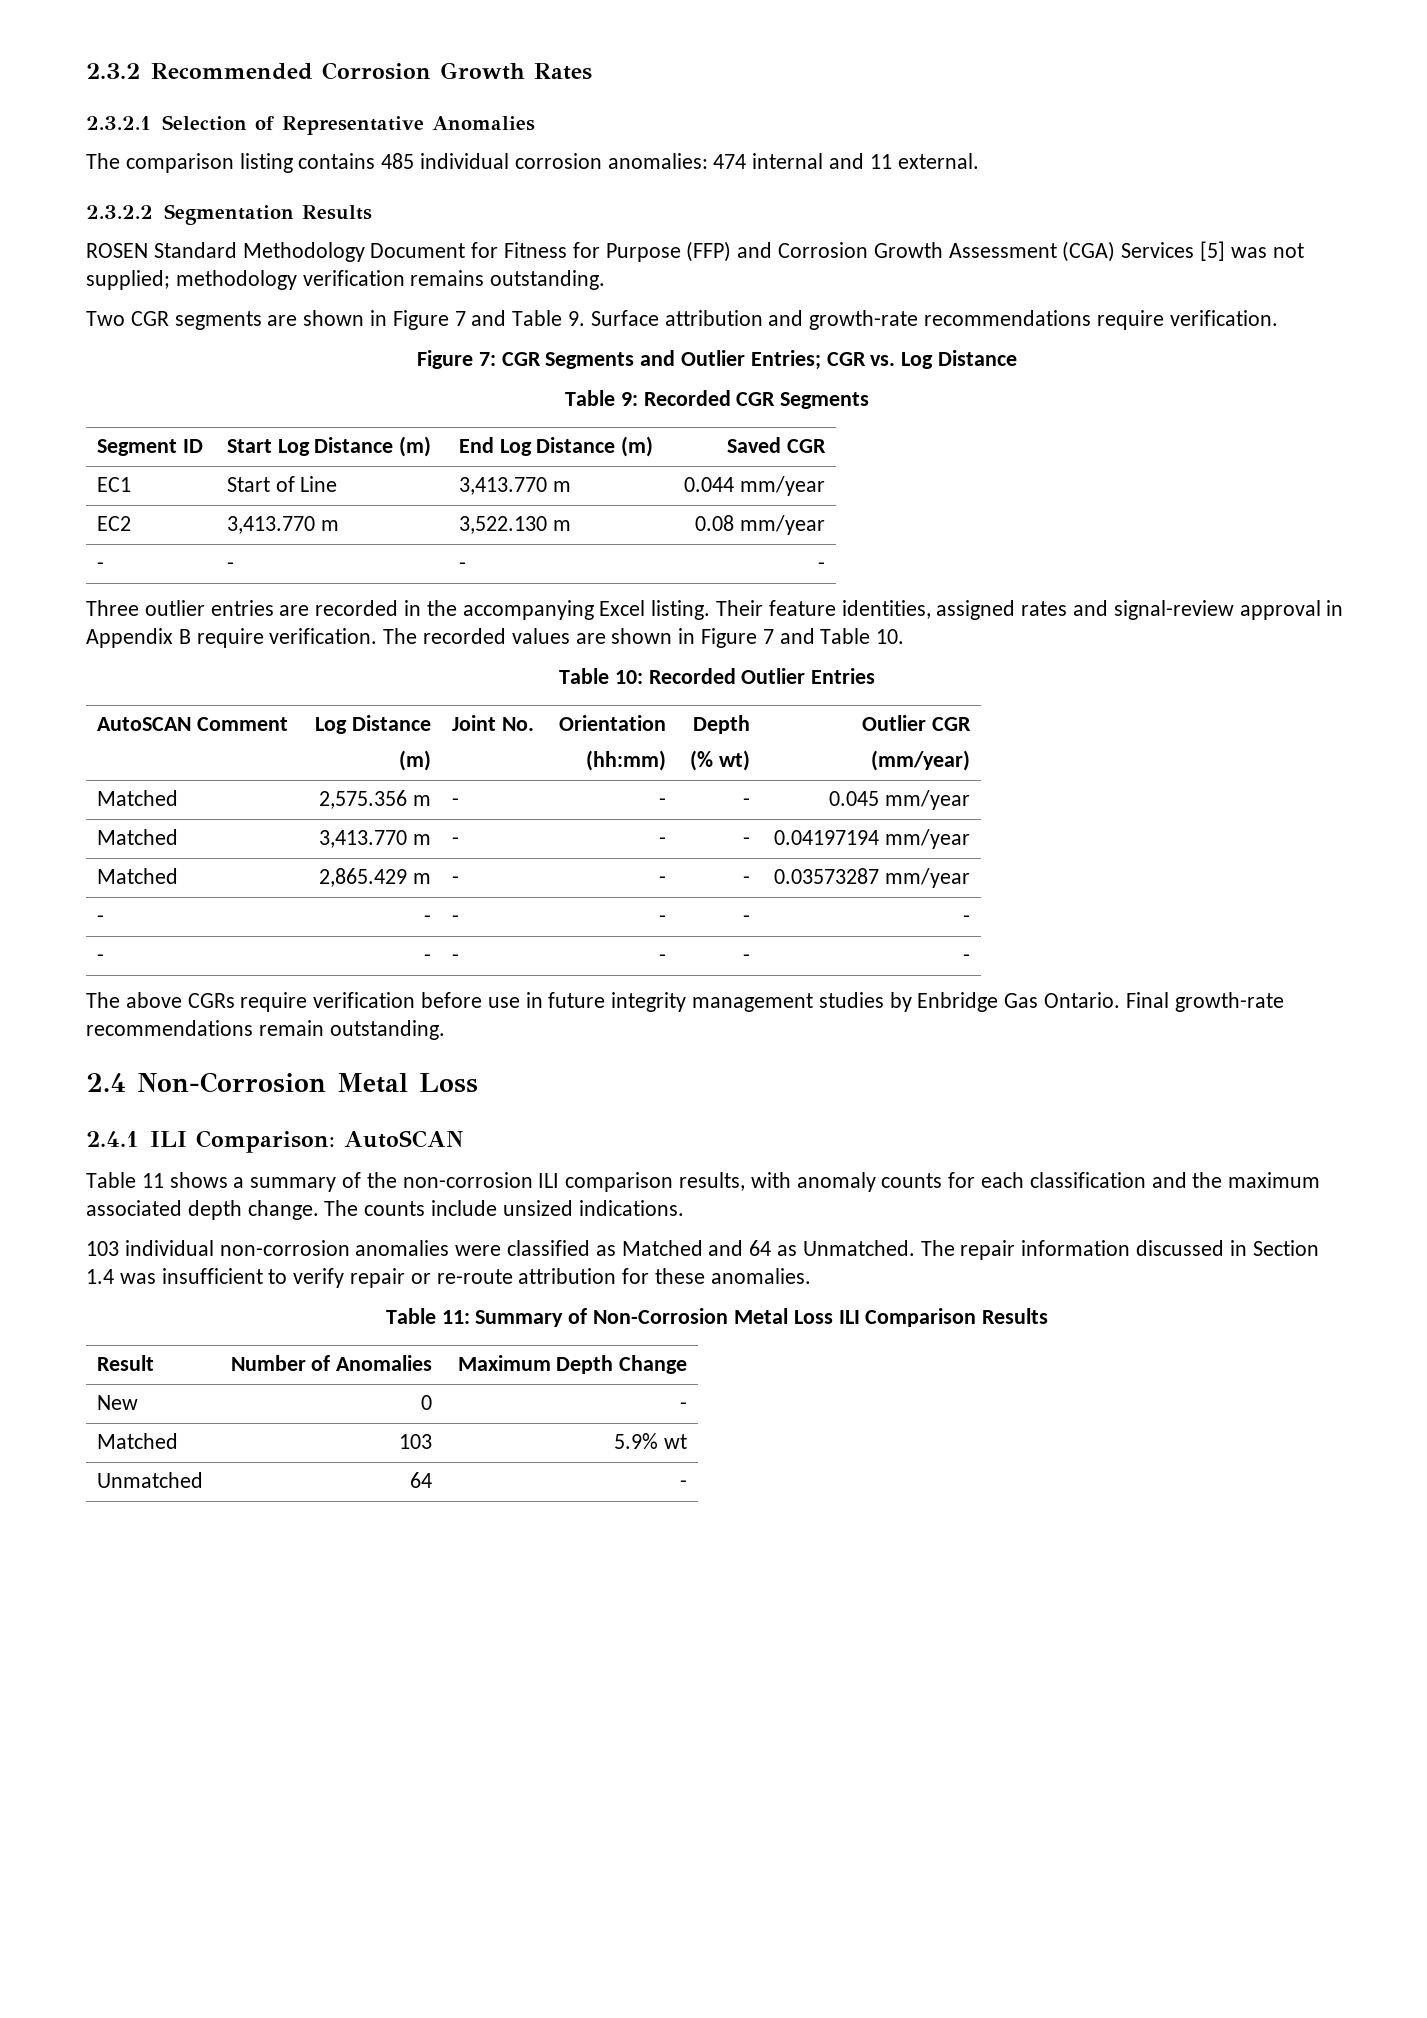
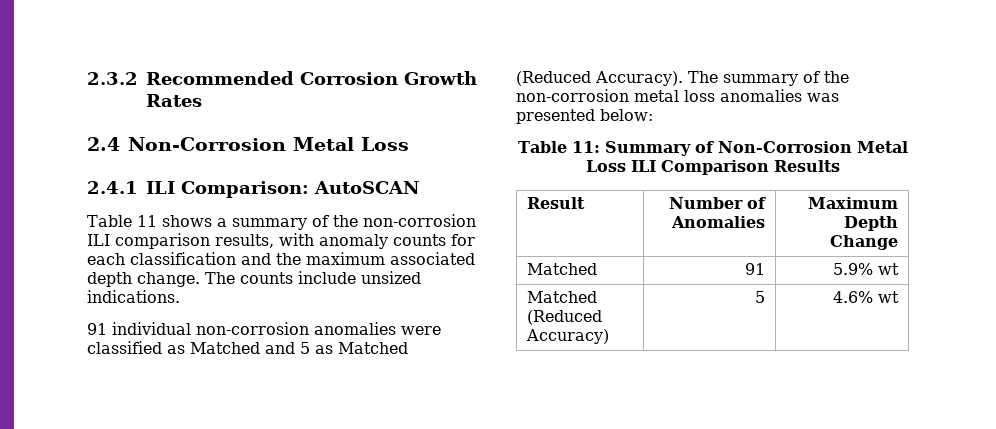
[86,115,535,135] [86,153,979,173] [86,204,372,225] [86,241,1304,262] [86,270,606,290] [86,310,1278,330] [416,350,1018,370] [564,390,870,409] [96,439,203,456] [226,436,432,457] [458,436,654,457] [727,437,827,453] [96,477,131,492] [226,476,338,492] [458,477,571,495] [684,476,826,496] [96,516,131,531] [226,516,339,534] [458,516,571,534] [695,515,826,535] [96,562,104,570] [226,562,234,570] [458,562,466,570] [818,562,826,570] [86,600,1344,620] [86,628,905,648] [558,668,876,684] [96,717,288,731] [315,715,432,734] [399,750,432,771] [451,715,534,731] [559,715,667,731] [586,750,667,771] [693,715,751,734] [690,750,751,771] [862,715,972,731] [871,750,971,771] [96,790,178,806] [319,790,432,809] [451,798,459,806] [659,798,667,806] [743,798,751,806] [829,790,971,810] [96,829,178,845] [319,830,432,848] [451,837,459,845] [659,837,667,845] [743,837,751,845] [774,829,971,849] [96,868,178,884] [319,868,432,887] [451,876,459,884] [659,876,667,884] [743,876,751,884] [774,868,971,888] [96,915,104,923] [424,915,432,923] [451,915,459,923] [659,915,667,923] [743,915,751,923] [963,915,971,923] [96,954,104,962] [424,954,432,962] [451,954,459,962] [659,954,667,962] [743,954,751,962] [963,954,971,962] [86,992,1284,1012] [86,1020,445,1040] // 2.3.2.1 Selection of Representative Anomalies // The comparison listing contains 485 individual corrosion anomalies: 474 internal and 11 external. // 2.3.2.2 Segmentation Results // ROSEN Standard Methodology Document for Fitness for Purpose (FFP) and Corrosion Growth Assessment (CGA) Services [5] was not supplied; methodology verification remains outstanding. // Two CGR segments are shown in Figure 7 and Table 9. Surface attribution and growth-rate recommendations require verification. // Figure 7: CGR Segments and Outlier Entries; CGR vs. Log Distance // Table 9: Recorded CGR Segments // Segment ID | Start Log Distance (m) | End Log Distance (m) | Saved CGR // EC1 | Start of Line | 3,413.770 m | 0.044 mm/year // EC2 | 3,413.770 m | 3,522.130 m | 0.08 mm/year // - | - | - | - // Three outlier entries are recorded in the accompanying Excel listing. Their feature identities, assigned rates and signal-review approval in Appendix B require verification. The recorded values are shown in Figure 7 and Table 10. // Table 10: Recorded Outlier Entries // AutoSCAN Comment | Log Distance // (m) | Joint No. | Orientation // (hh:mm) | Depth // (% wt) | Outlier CGR // (mm/year) // Matched | 2,575.356 m | - | - | - | 0.045 mm/year // Matched | 3,413.770 m | - | - | - | 0.04197194 mm/year // Matched | 2,865.429 m | - | - | - | 0.03573287 mm/year // - | - | - | - | - | - // - | - | - | - | - | - // The above CGRs require verification before use in future integrity management studies by Enbridge Gas Ontario. Final growth-rate recommendations remain outstanding. -> (202, 100) none
[86,1241,119,1256] 103 -> [87,323,107,335] 91
[749,1240,1319,1260] [86,1268,811,1288] 64 as Unmatched. The repair information discussed in Section 1.4 was insufficient to verify repair or re-route attribution for these anomalies. -> [300,342,408,354] [516,71,849,86] [516,89,839,102] [516,109,653,124] 5 as Matched (Reduced Accuracy). The summary of the non-corrosion metal loss anomalies was presented below:
[96,1395,138,1410] [421,1395,433,1410] [680,1402,688,1410] [96,1433,178,1449] [399,1434,433,1449] // New | 0 | - // Matched | 103 -> [527,263,598,275] [744,263,765,275] // Matched | 91
[96,1472,203,1488] [410,1472,433,1488] [680,1480,688,1488] Unmatched | 64 | - -> [527,291,598,303] [527,310,603,325] [526,329,610,344] [754,291,765,303] [832,291,899,303] Matched (Reduced Accuracy) | 5 | 4.6% wt

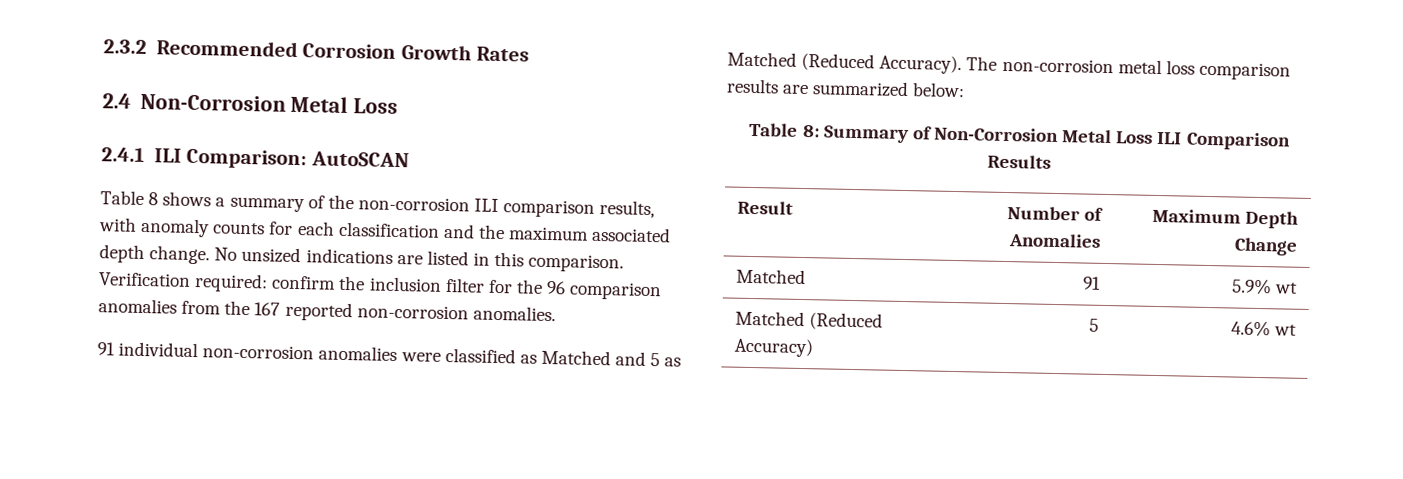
[136,215,157,227] 11 -> [148,192,159,206] 8
[205,271,421,284] [87,290,180,303] The counts include unsized indications. -> [214,246,625,273] [98,272,663,301] [98,298,556,322] No unsized indications are listed in this comparison. Verification required: confirm the inclusion filter for the 96 comparison anomalies from the 167 reported non-corrosion anomalies.
[723,71,849,86] [516,89,839,102] [516,109,595,124] summary of the non-corrosion metal loss anomalies was presented -> [1001,57,1291,81] [726,78,910,98] non-corrosion metal loss comparison results are summarized
[571,141,600,153] 11: -> [802,124,820,138] 8:

